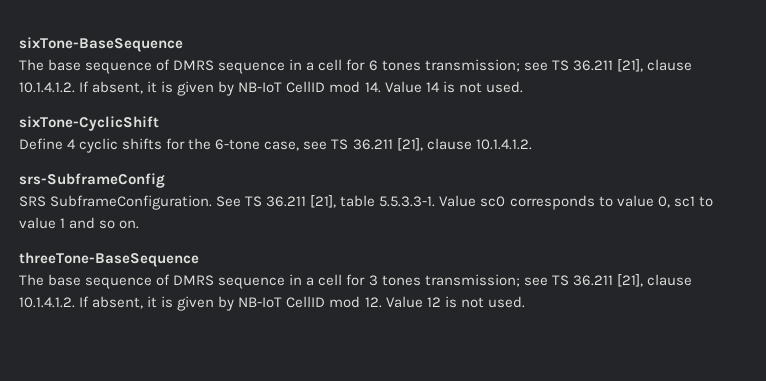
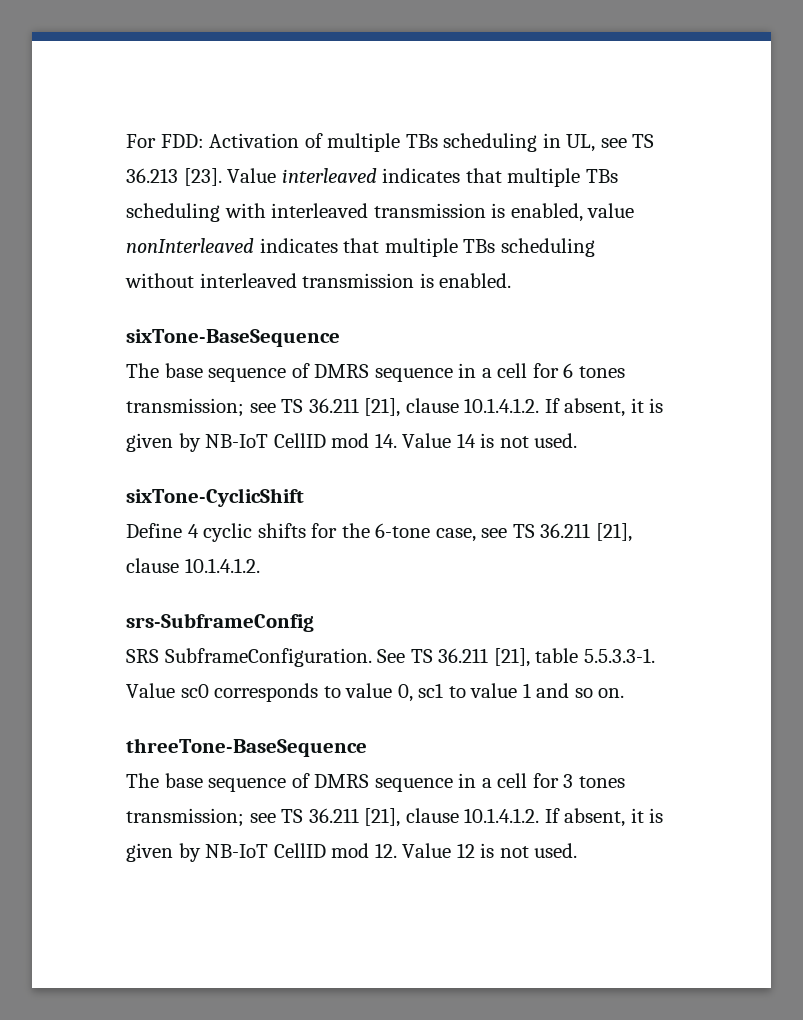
(19, 44) none -> [126,133,655,152] [126,168,618,187] [126,203,635,222] [126,238,595,257] [125,273,512,288] For FDD: Activation of multiple TBs scheduling in UL, see TS 36.213 [23]. Value interleaved indicates that multiple TBs scheduling with interleaved transmission is enabled, value nonInterleaved indicates that multiple TBs scheduling without interleaved transmission is enabled. //

